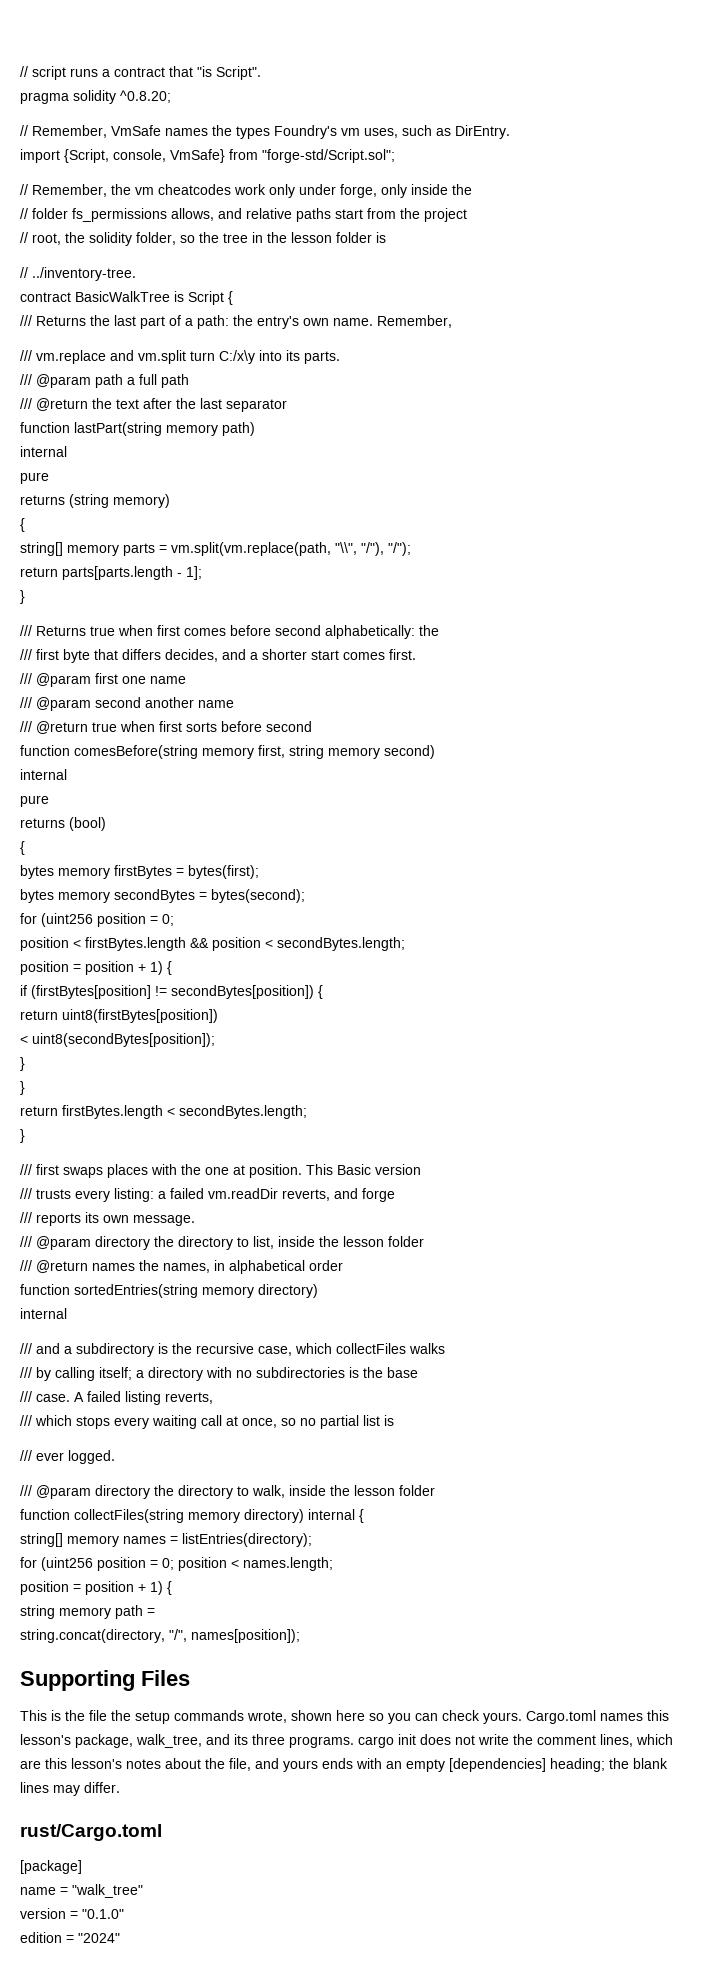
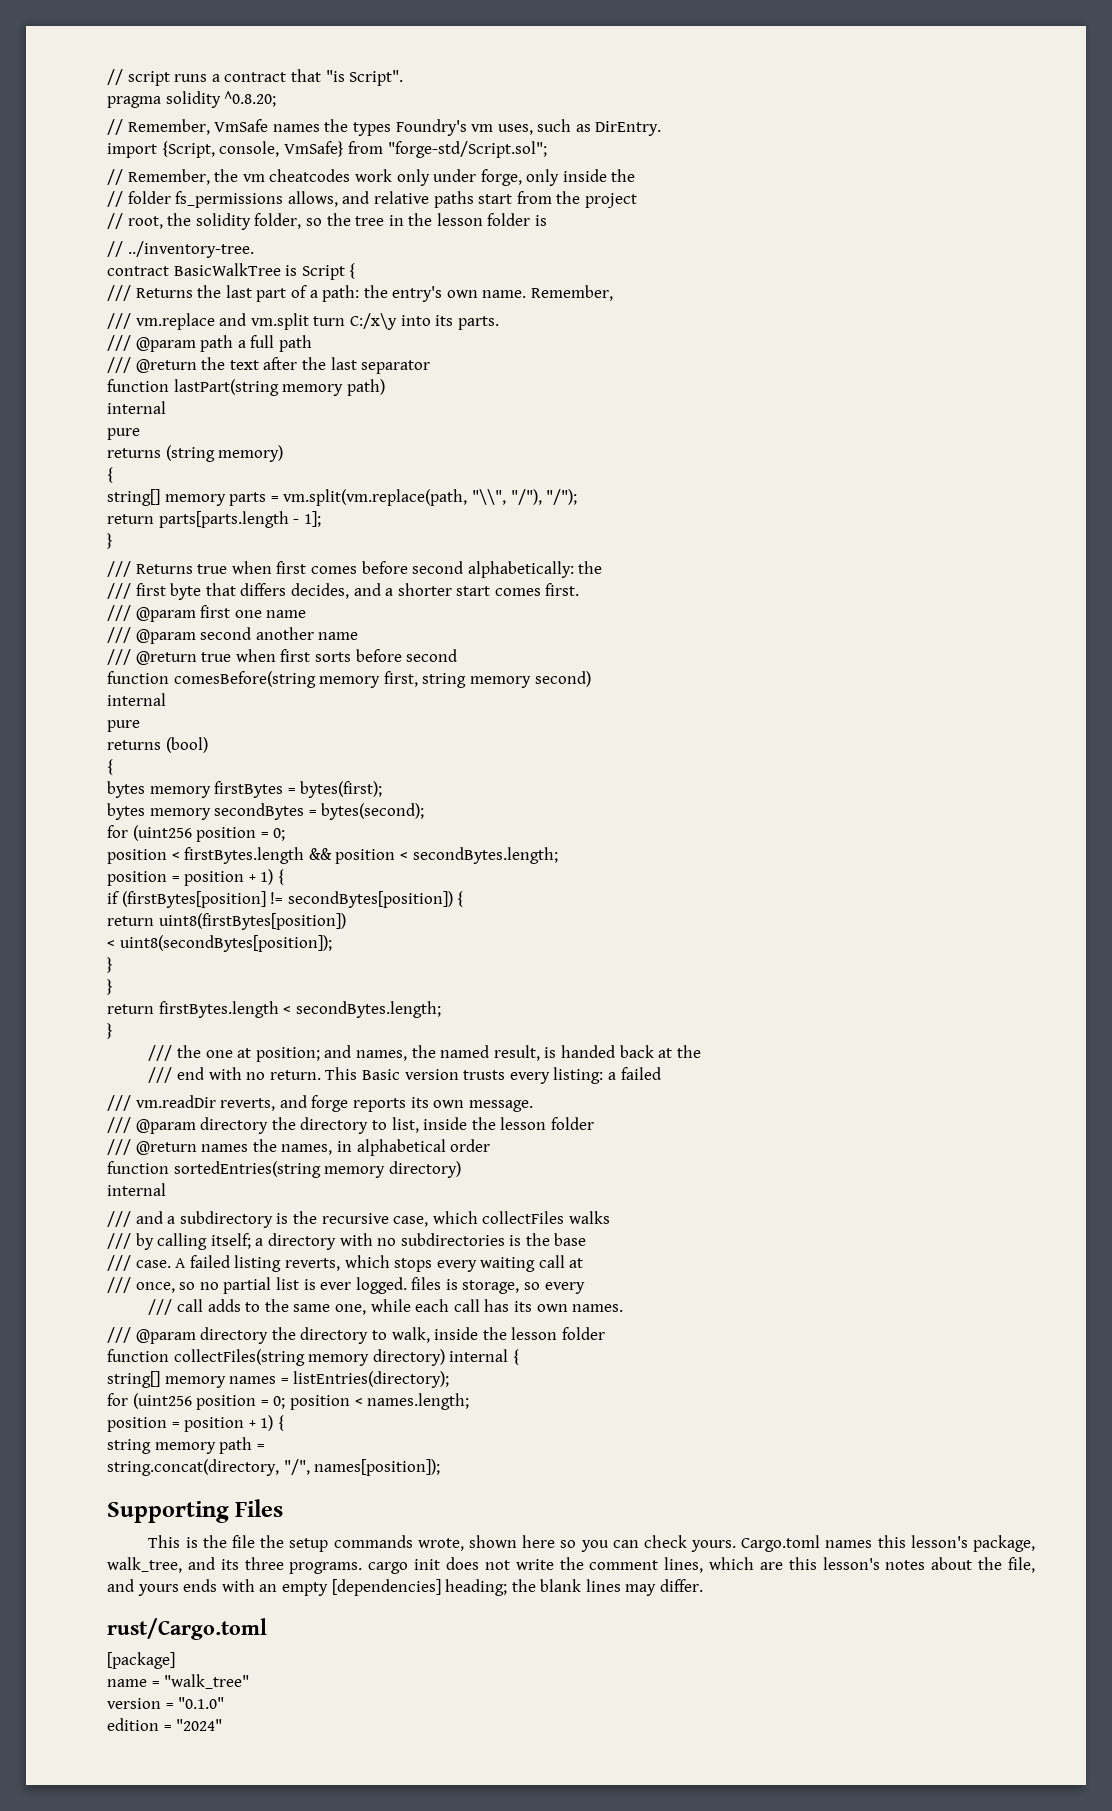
[36,1164,302,1178] first swaps places with the one at position. -> [177,1045,701,1062] [148,1067,321,1083] the one at position; and names, the named result, is handed back at the // /// end with no return.
[20,1188,32,1199] // /// -> (459, 1074) none
(204, 1193) none -> [107,1095,131,1111] // ///
[20,1212,32,1223] // /// -> (349, 1103) none
[20,1415,32,1426] // /// -> (340, 1264) none
(238, 1421) none -> [107,1277,131,1293] // ///
[20,1450,115,1464] // /// ever logged. -> [320,1277,585,1294] [148,1299,624,1315] ever logged. files is storage, so every // /// call adds to the same one, while each call has its own names.

